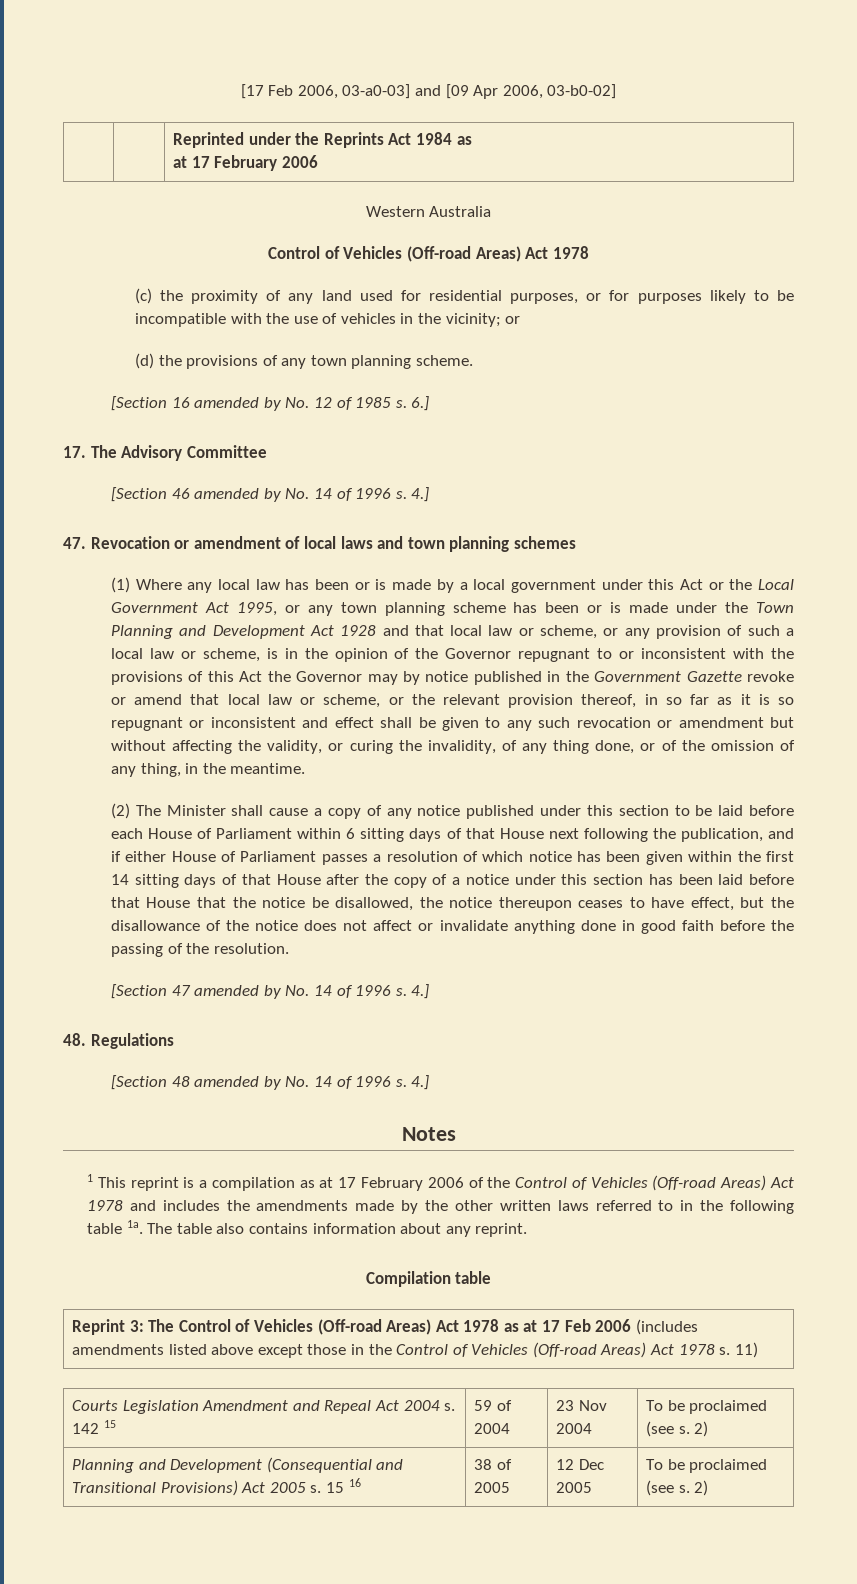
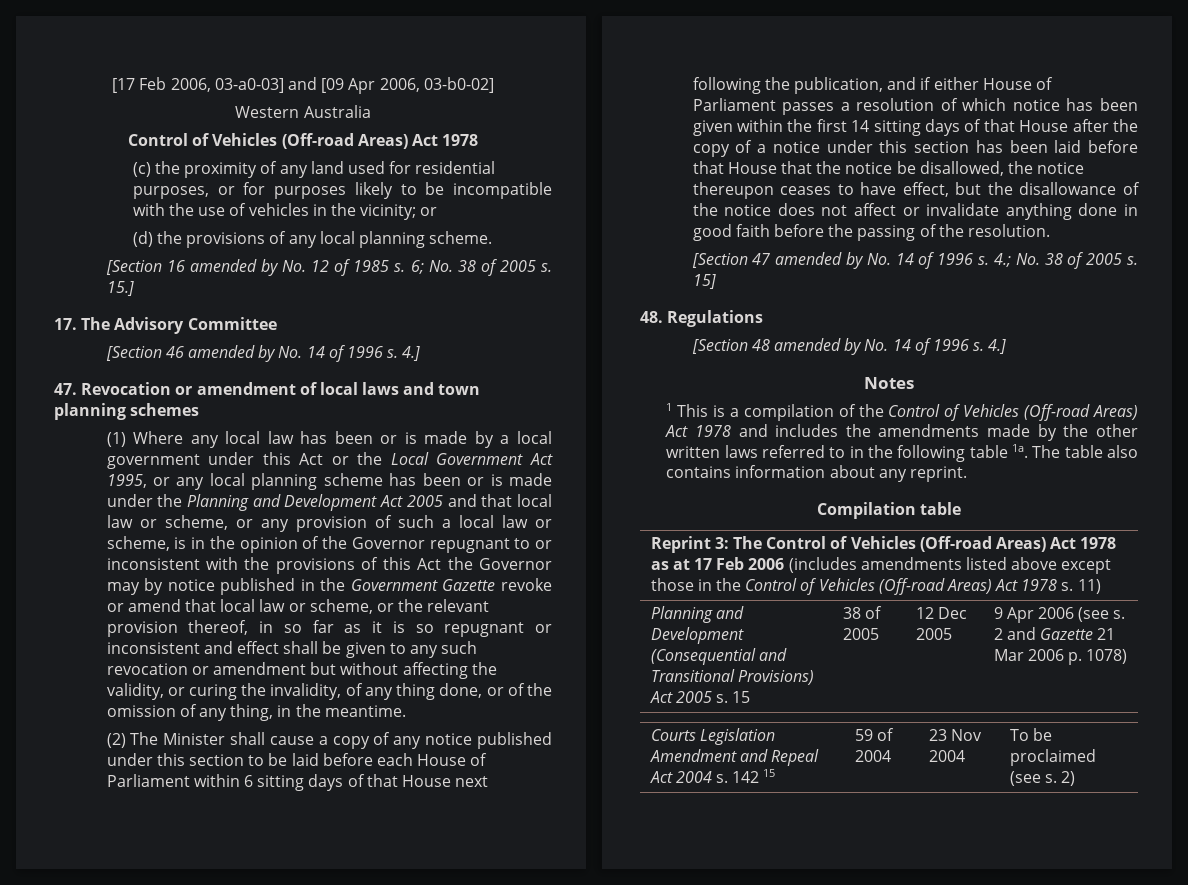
[172,132,472,148] [172,155,318,171] // | | Reprinted under the Reprints Act 1984 as // at 17 February 2006 -> (494, 85) none
[310,355,347,366] town -> [319,231,355,244] local
[411,396,430,411] 6.] -> [410,259,552,276] [106,281,134,296] 6; No. 38 of 2005 s. 15.]
[340,602,377,613] town -> [209,473,245,486] local
[756,602,795,613] Town -> (183, 500) none
[340,625,377,636] 1928 -> [406,495,443,507] 2005
[411,984,430,999] 4.] -> [993,252,1138,269] [692,274,716,289] 4.; No. 38 of 2005 s. 15]
[130,1177,179,1191] reprint -> (709, 410) none
[299,1177,464,1191] as at 17 February 2006 -> (834, 412) none
(758, 1350) none -> [650,606,744,623] [650,627,744,644] [650,648,787,665] [650,669,814,685] [649,691,751,703] [842,606,882,619] [842,628,879,640] [915,607,967,619] [915,628,952,640] [993,607,1126,623] [993,627,1116,640] [993,649,1128,665] // Planning and Development (Consequential and Transitional Provisions) Act 2005 s. 15 | 38 of 2005 | 12 Dec 2005 | 9 Apr 2006 (see s. 2 and Gazette 21 Mar 2006 p. 1078)
[71,1457,404,1473] [71,1478,361,1496] [473,1459,512,1470] [473,1482,510,1493] [555,1459,604,1470] [555,1482,592,1493] [645,1459,768,1473] [645,1480,709,1496] // Planning and Development (Consequential and Transitional Provisions) Act 2005 s. 15 16 | 38 of 2005 | 12 Dec 2005 | To be proclaimed (see s. 2) -> (1075, 778) none

